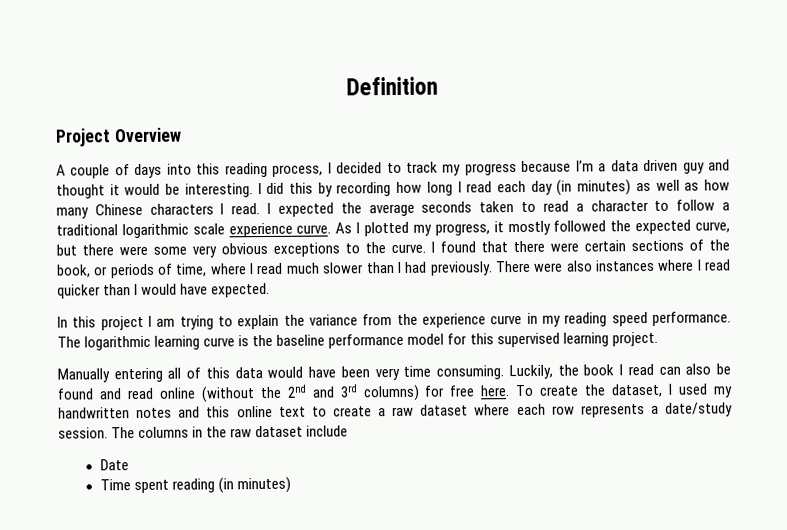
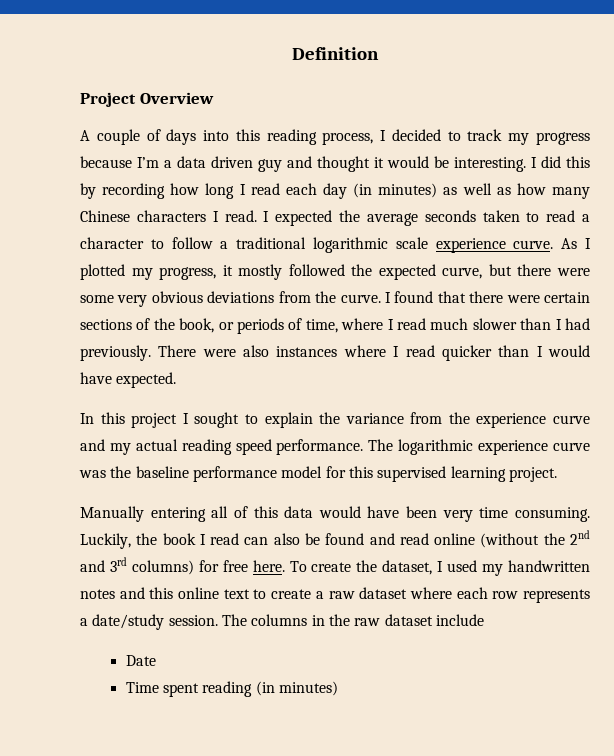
[273,242,360,257] exceptions to -> [207,291,311,303] deviations from
[156,315,214,330] am trying -> [194,412,240,428] sought
[526,312,561,327] in my -> [80,439,178,455] and my actual
[154,335,250,350] learning curve is -> [478,440,591,455] [79,470,106,478] experience curve was

